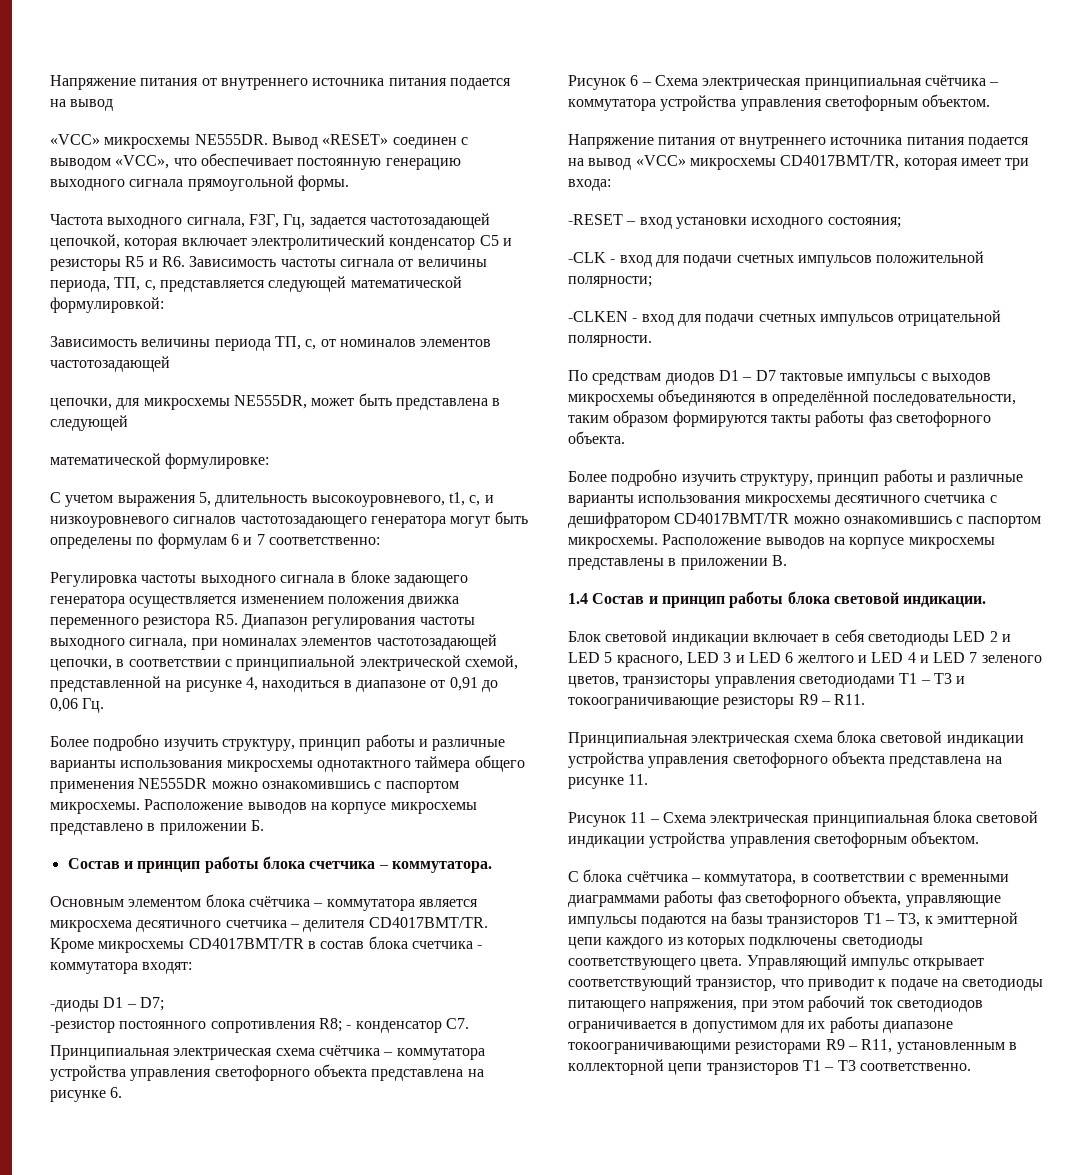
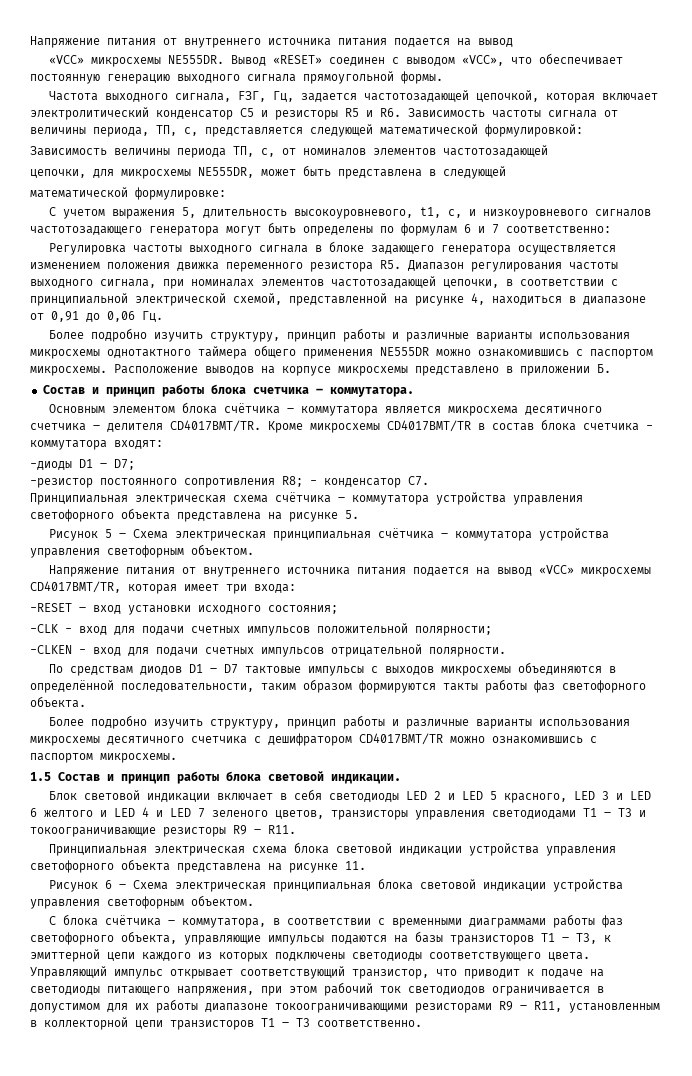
[110,1087,123,1098] [568,75,639,90] 6. // Рисунок 6 -> [345,510,359,519] [49,529,113,541] 5. // Рисунок 5
[662,534,995,549] [568,555,787,570] [568,593,588,604] Расположение выводов на корпусе микросхемы представлены в приложении В. // 1.4 -> [30,772,51,781] // 1.5
[630,812,647,823] 11 -> [105,880,113,889] 6

